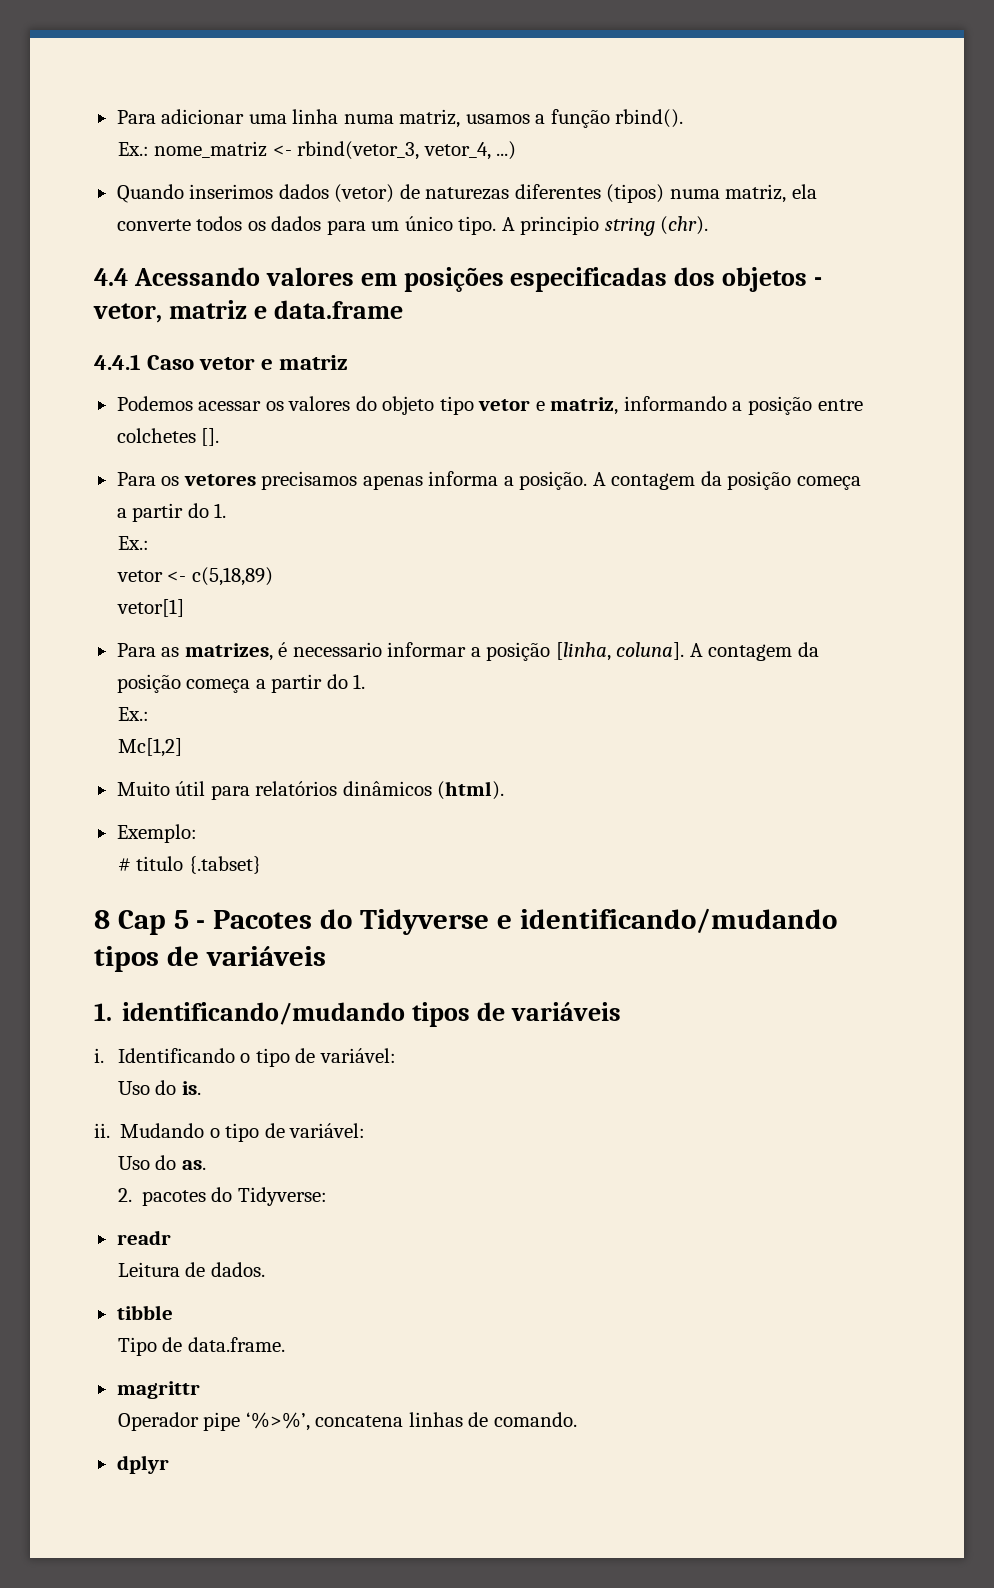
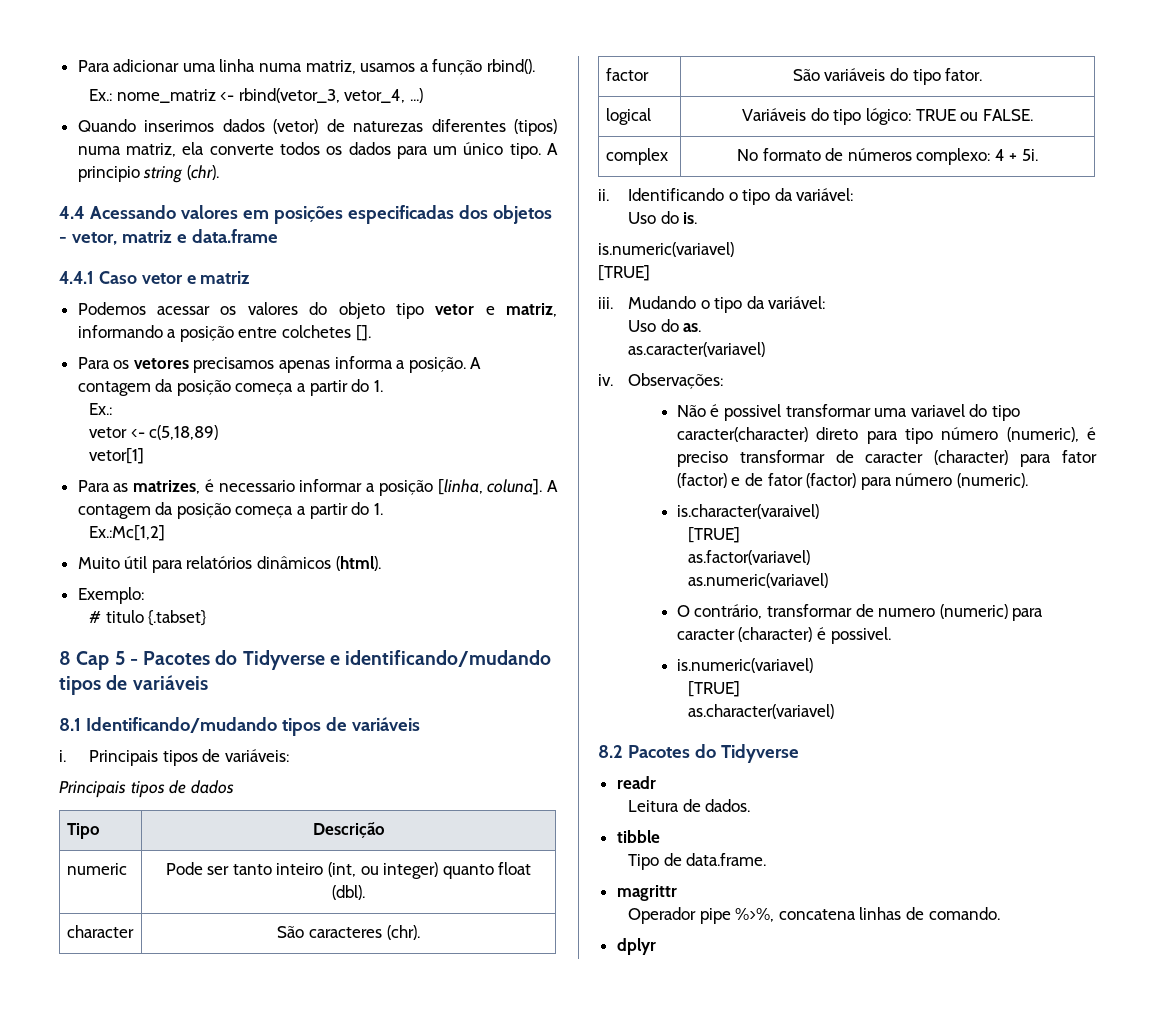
[117,707,149,721] [117,738,182,757] Ex.: // Mc[1,2] -> [89,525,166,541] Ex.:Mc[1,2]
[94,1002,406,1025] 1. identificando/mudando -> [59,717,277,733] 8.1 Identificando/mudando
(104, 1055) none -> [89,749,289,766] [59,780,234,798] [66,823,100,839] [312,822,385,838] [66,863,127,875] [165,862,532,879] [332,885,365,900] [66,925,134,938] [277,925,420,940] [605,68,649,81] [792,68,983,85] [605,108,651,125] [742,108,1033,125] [605,148,668,165] [736,148,1039,165] [598,189,609,201] Principais tipos de variáveis: // Principais tipos de dados // Tipo | Descrição // numeric | Pode ser tanto inteiro (int, ou integer) quanto float (dbl). // character | São caracteres (chr). // factor | São variáveis do tipo fator. // logical | Variáveis do tipo lógico: TRUE ou FALSE. // complex | No formato de números complexo: 4 + 5i. // ii.
[295,1048,316,1063] de -> [774,188,793,201] da
[94,1123,110,1138] ii. -> [598,242,734,257] [598,265,650,281] [598,297,613,309] is.numeric(variavel) // [TRUE] // iii.
[264,1123,285,1138] de -> [746,296,765,309] da
[117,1187,327,1206] 2. pacotes do Tidyverse: -> [628,342,766,357] [598,373,724,389] [676,404,1020,421] [676,427,1096,444] [676,450,1097,467] [676,473,1028,490] [676,504,819,519] [688,527,741,543] [688,550,811,565] [688,573,829,588] [676,604,1044,621] [676,627,891,644] [676,658,813,673] [688,681,741,697] [688,704,835,719] [598,744,799,763] as.caracter(variavel) // iv. Observações: // Não é possivel transformar uma variavel do tipo caracter(character) direto para tipo número (numeric), é preciso transformar de caracter (character) para fator (factor) e de fator (factor) para número (numeric). // is.character(varaivel) // [TRUE] // as.factor(variavel) // as.numeric(variavel) // O contrário, transformar de numero (numeric) para caracter (character) é possivel. // is.numeric(variavel) // [TRUE] // as.character(variavel) // 8.2 Pacotes do Tidyverse
[245,1412,310,1431] ‘%>%’, -> [735,908,775,922] %>%,

